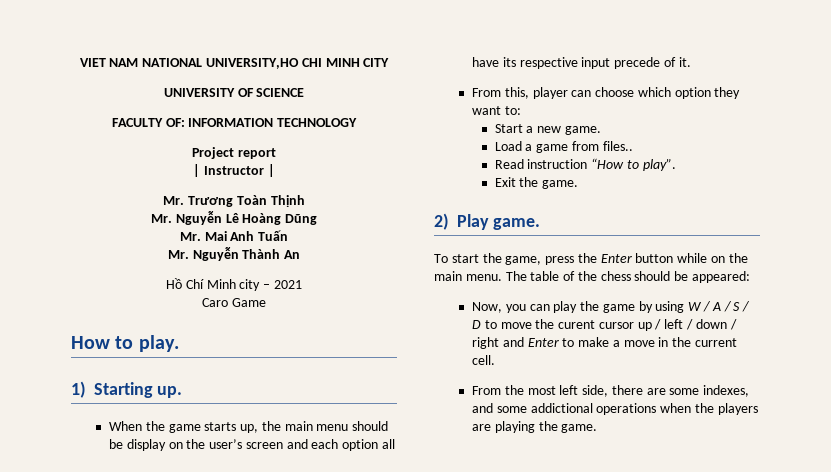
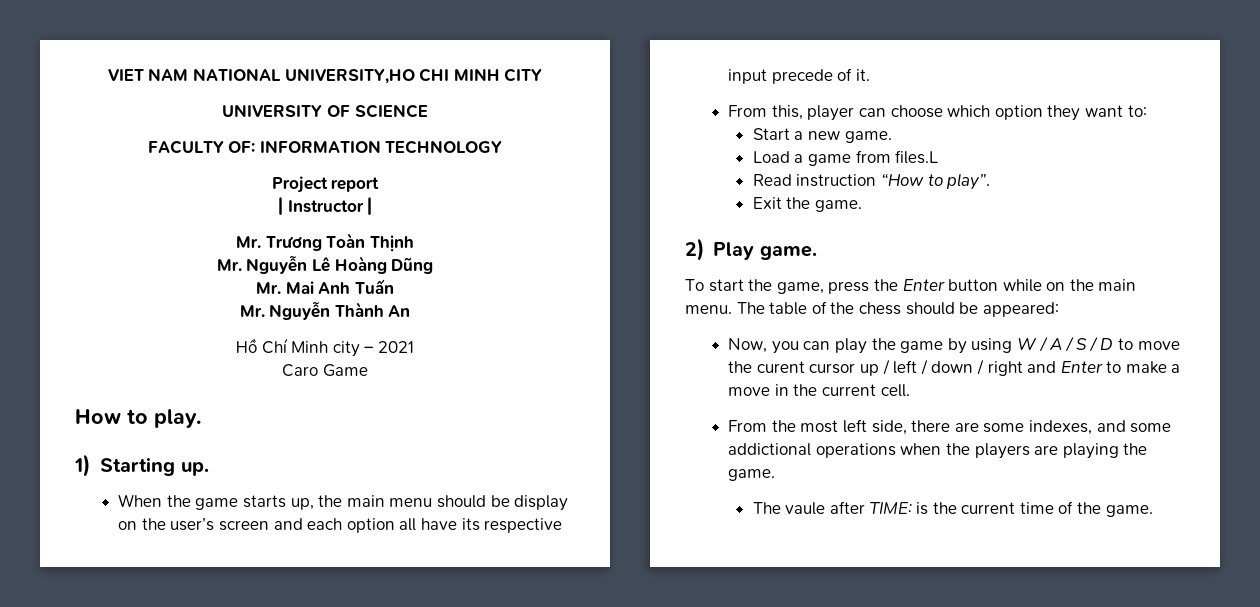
[602,141,633,151] files.. -> [895,150,939,164] files.L
(598, 428) none -> [752,501,1153,517] // The vaule after TIME: is the current time of the game.

